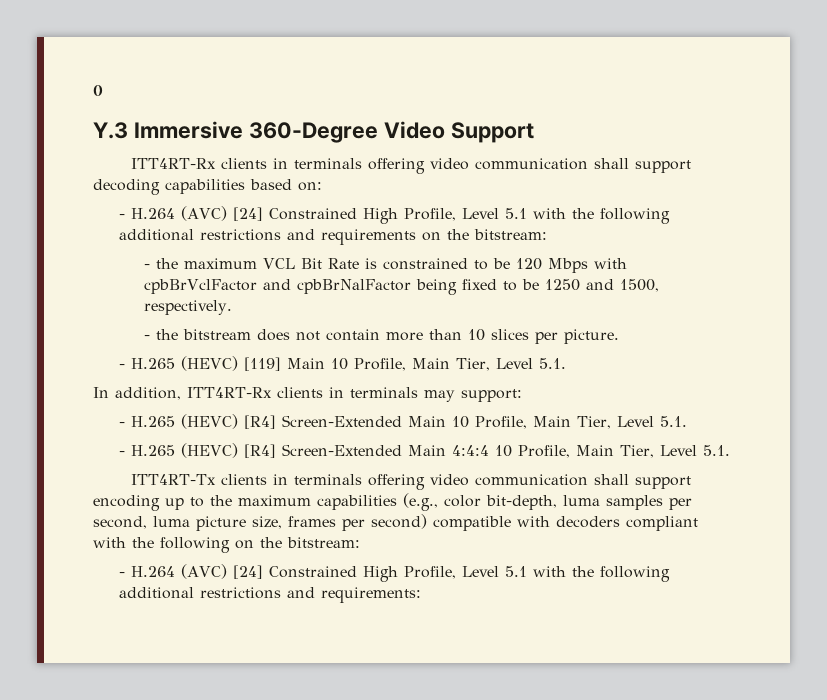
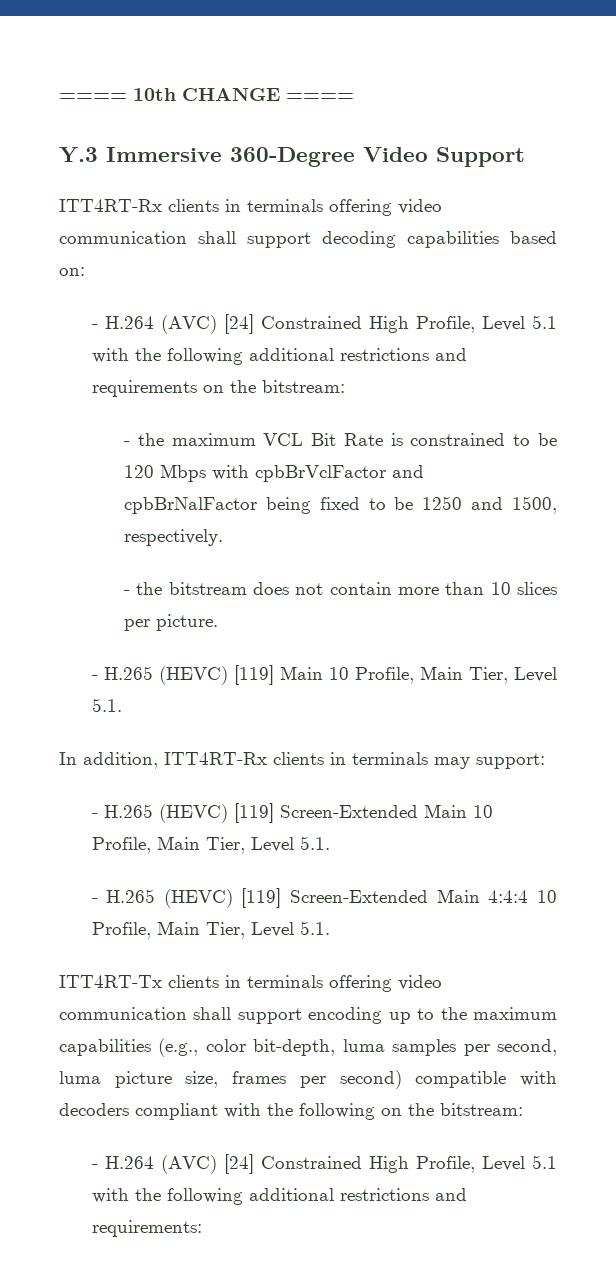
[93,85,103,96] 0 -> [59,88,354,101] ==== 10th CHANGE ====
[243,415,276,429] [R4] -> [233,803,274,823] [119]
[243,444,276,458] [R4] -> [241,888,282,908] [119]

